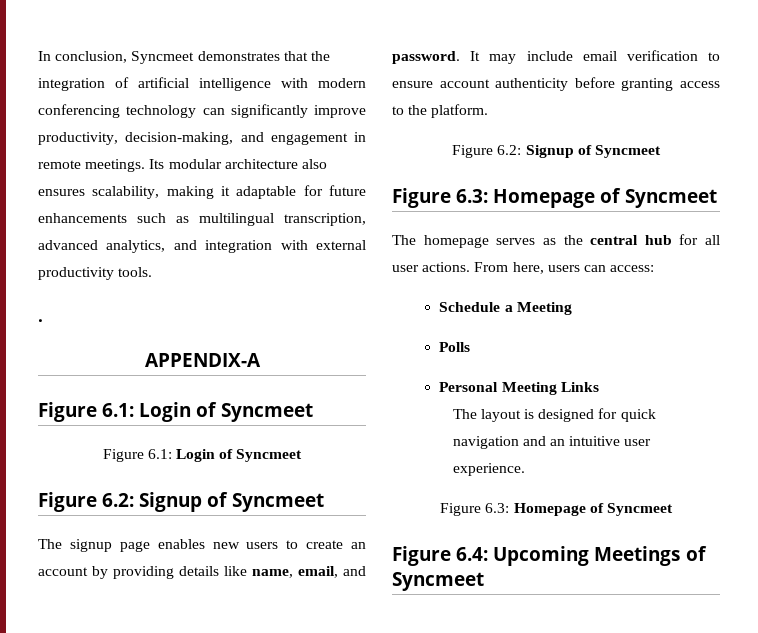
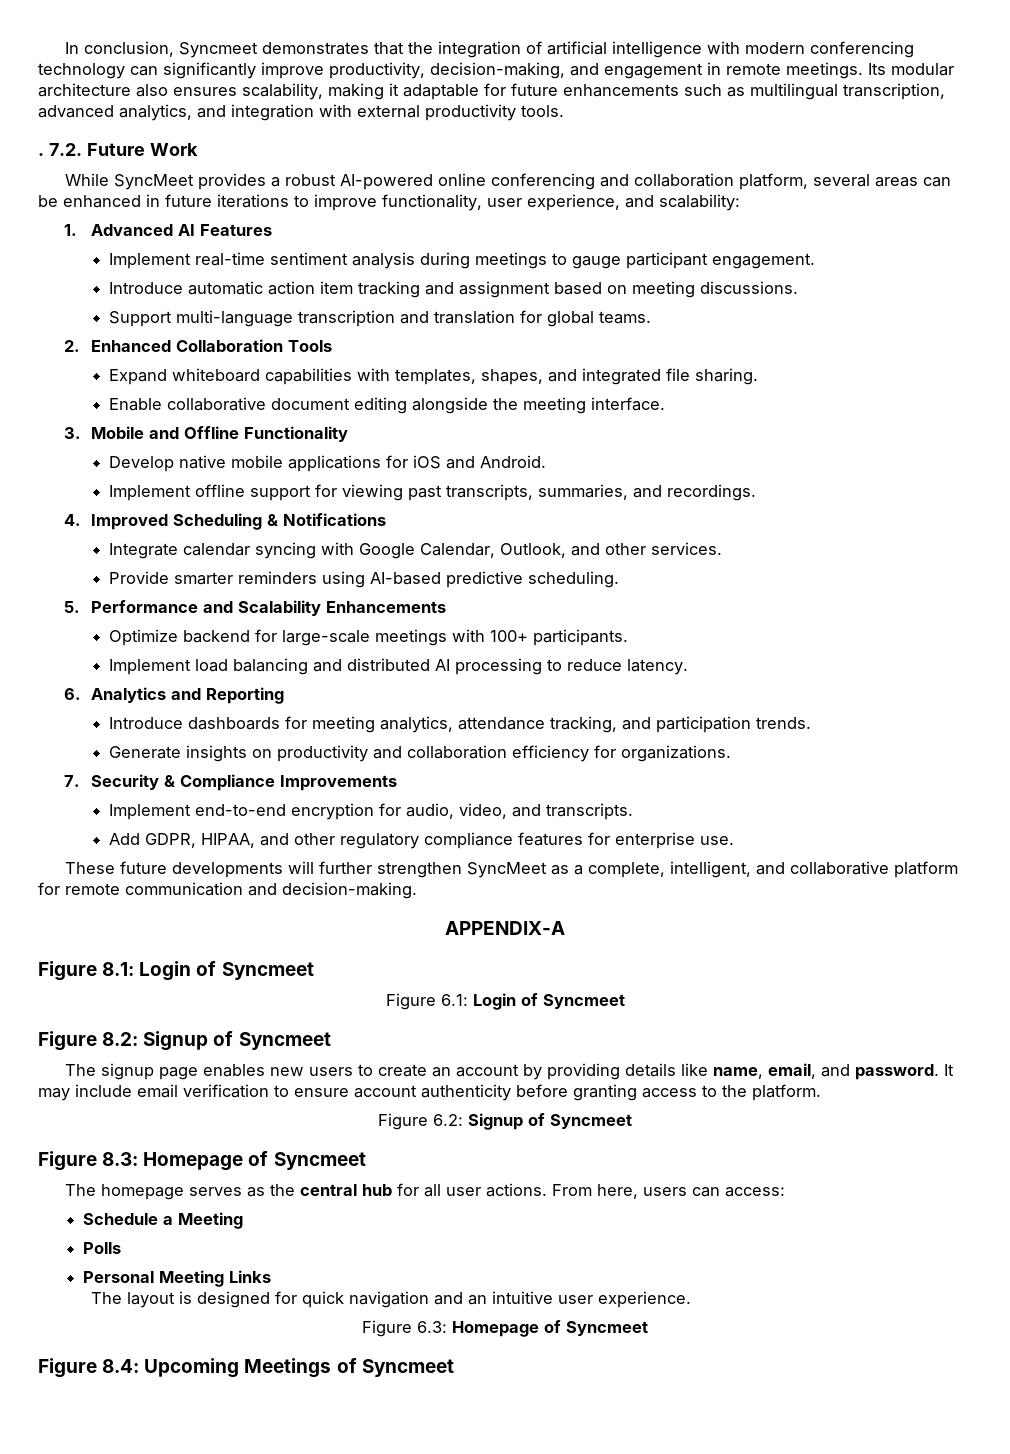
(43, 320) none -> [48,143,198,156] [65,173,952,190] [38,194,740,211] [64,224,272,236] [108,252,815,269] [108,281,798,298] [108,310,651,327] [64,339,332,352] [108,368,758,385] [108,397,665,414] [64,426,348,442] [108,455,546,472] [108,484,756,501] [64,513,386,530] [108,542,722,559] [108,571,619,588] [64,600,446,616] [108,629,628,646] [108,658,688,675] [64,687,284,704] [108,716,811,733] [108,745,731,762] [64,774,397,791] [108,803,633,820] [108,832,734,849] [65,861,959,878] [38,882,417,899] 7.2. Future Work // While SyncMeet provides a robust AI-powered online conferencing and collaboration platform, several areas can be enhanced in future iterations to improve functionality, user experience, and scalability: // 1. Advanced AI Features // Implement real-time sentiment analysis during meetings to gauge participant engagement. // Introduce automatic action item tracking and assignment based on meeting discussions. // Support multi-language transcription and translation for global teams. // 2. Enhanced Collaboration Tools // Expand whiteboard capabilities with templates, shapes, and integrated file sharing. // Enable collaborative document editing alongside the meeting interface. // 3. Mobile and Offline Functionality // Develop native mobile applications for iOS and Android. // Implement offline support for viewing past transcripts, summaries, and recordings. // 4. Improved Scheduling & Notifications // Integrate calendar syncing with Google Calendar, Outlook, and other services. // Provide smarter reminders using AI-based predictive scheduling. // 5. Performance and Scalability Enhancements // Optimize backend for large-scale meetings with 100+ participants. // Implement load balancing and distributed AI processing to reduce latency. // 6. Analytics and Reporting // Introduce dashboards for meeting analytics, attendance tracking, and participation trends. // Generate insights on productivity and collaboration efficiency for organizations. // 7. Security & Compliance Improvements // Implement end-to-end encryption for audio, video, and transcripts. // Add GDPR, HIPAA, and other regulatory compliance features for enterprise use. // These future developments will further strengthen SyncMeet as a complete, intelligent, and collaborative platform for remote communication and decision-making.
[102,403,135,417] 6.1: -> [102,962,135,976] 8.1:
[102,493,135,507] 6.2: -> [102,1032,139,1046] 8.2:
[456,189,489,203] 6.3: -> [102,1152,139,1166] 8.3:
[456,547,489,561] 6.4: -> [102,1359,140,1373] 8.4:

